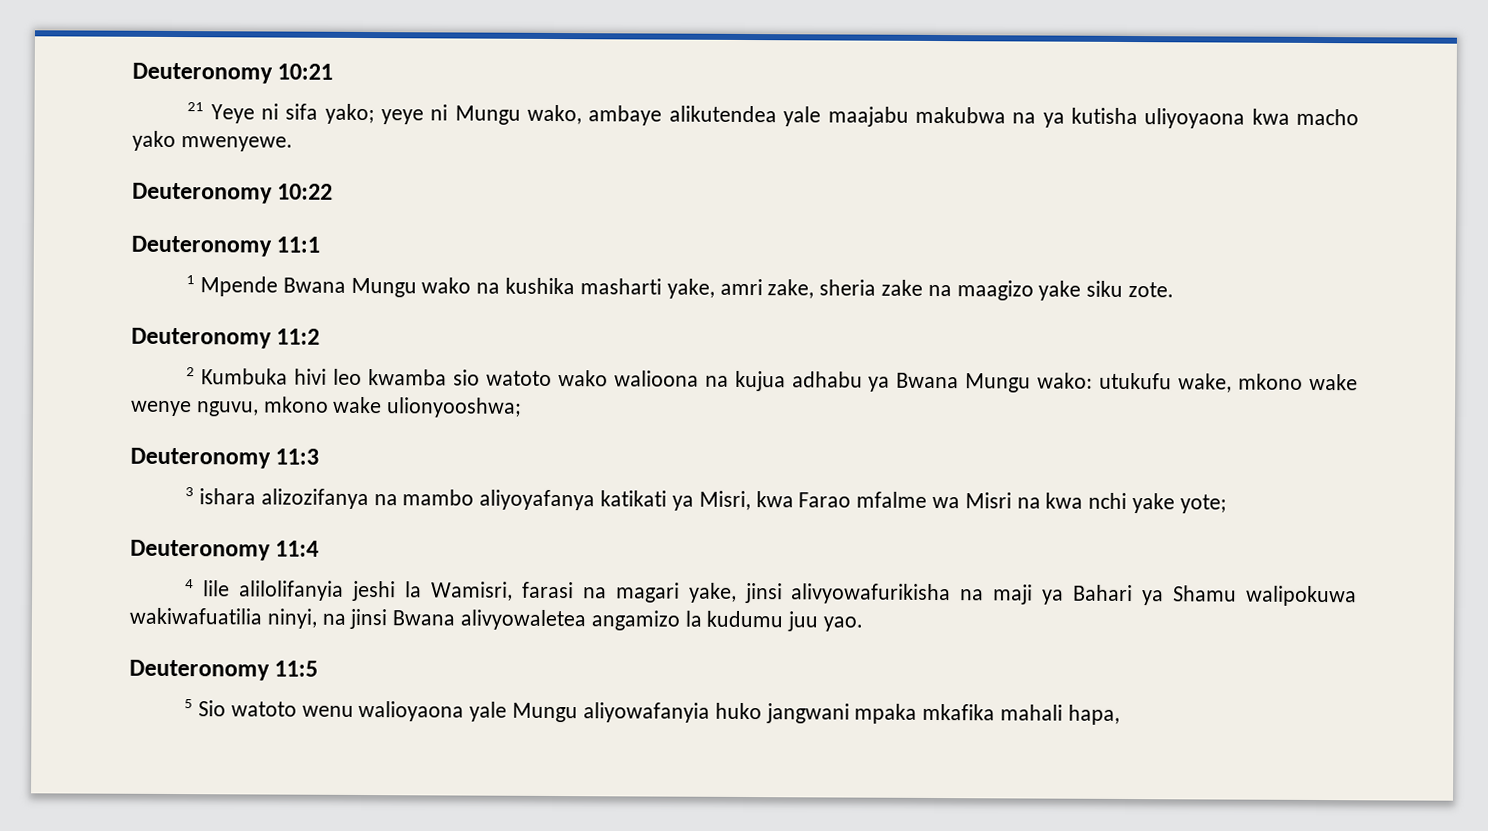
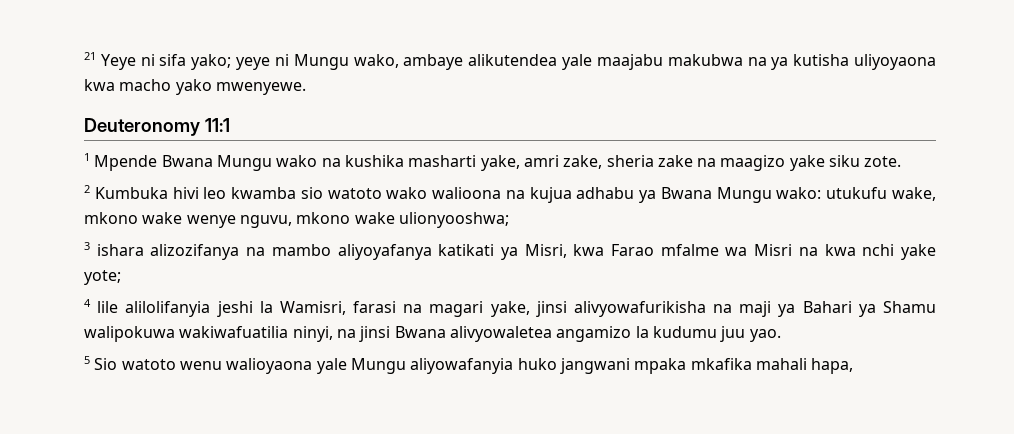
[132,62,334,84] Deuteronomy 10:21 // -> (84, 56) none
[132,182,334,204] // Deuteronomy 10:22 -> (306, 88) none
[131,327,321,349] // Deuteronomy 11:2 -> (902, 161) none
[130,447,320,469] // Deuteronomy 11:3 -> (509, 220) none
[130,539,320,561] // Deuteronomy 11:4 -> (121, 277) none
[129,659,319,681] // Deuteronomy 11:5 -> (781, 335) none

